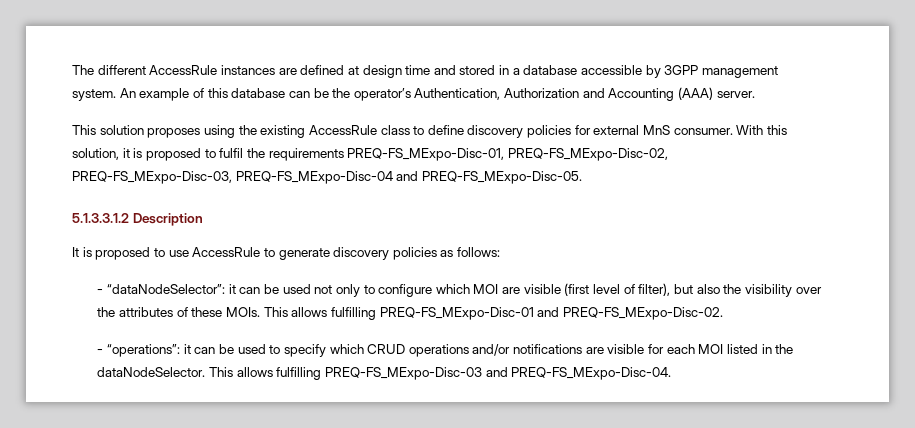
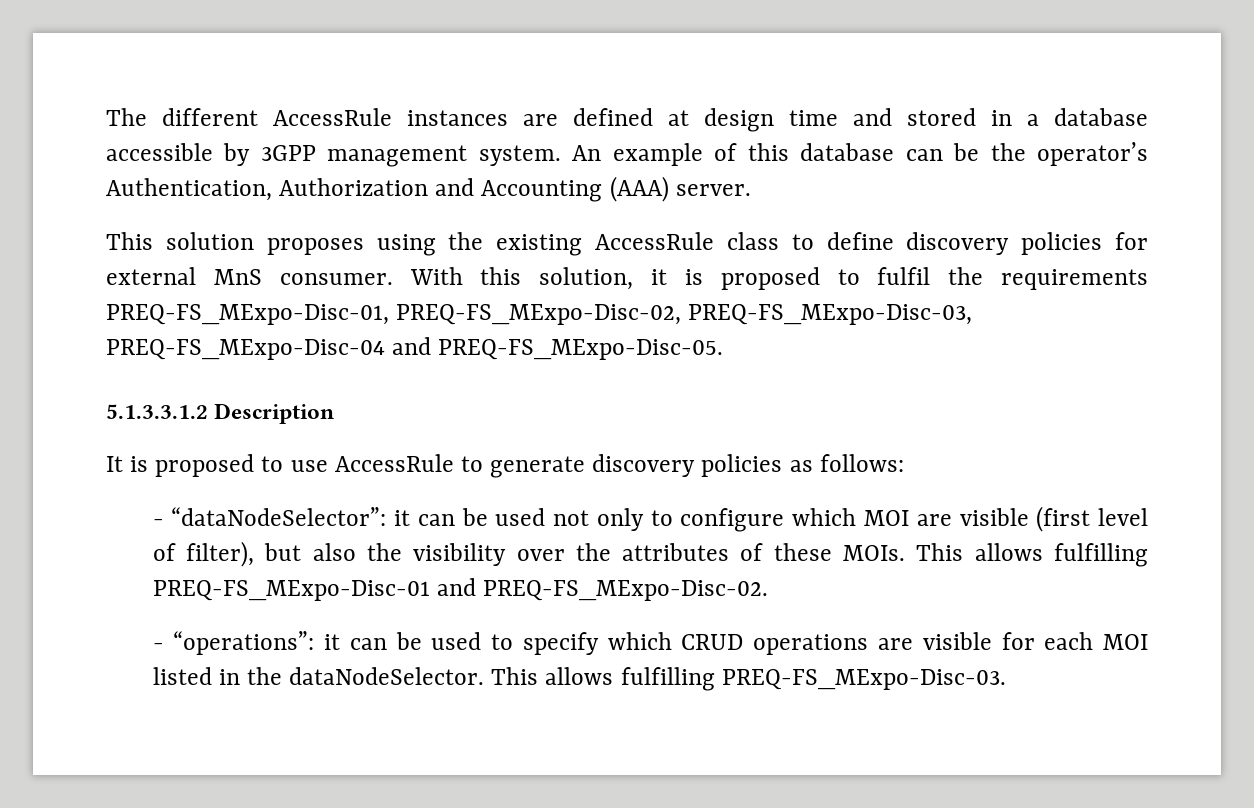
[472,344,583,356] and/or notifications -> (869, 644) none
[324,367,672,380] PREQ-FS_MExpo-Disc-03 and PREQ-FS_MExpo-Disc-04. -> [721,669,1006,690] PREQ-FS_MExpo-Disc-03.

